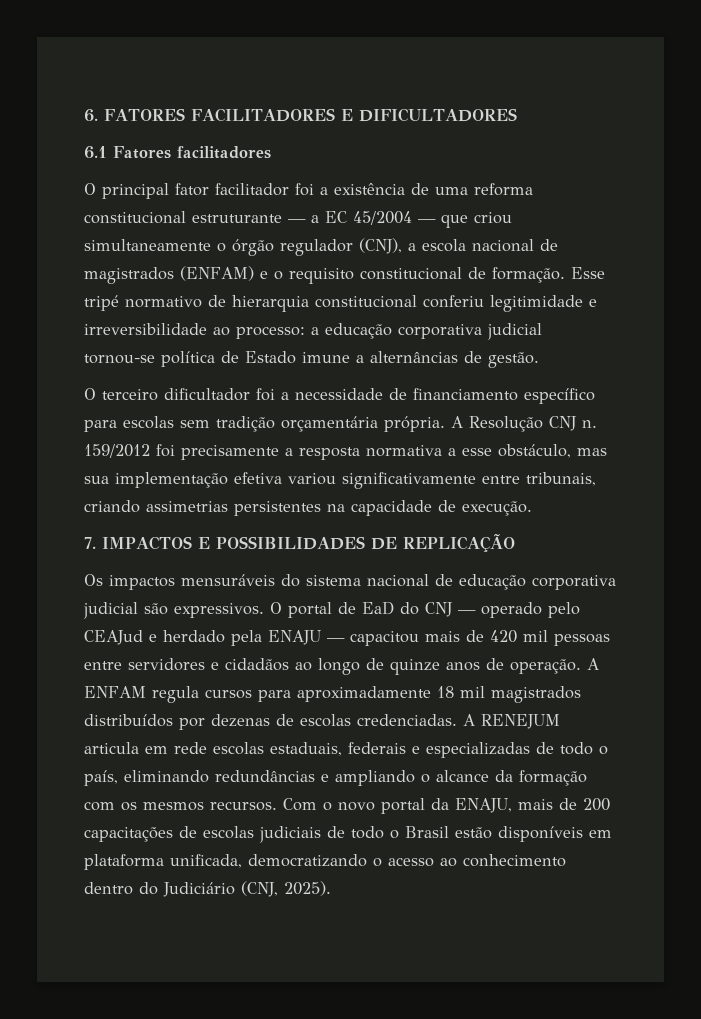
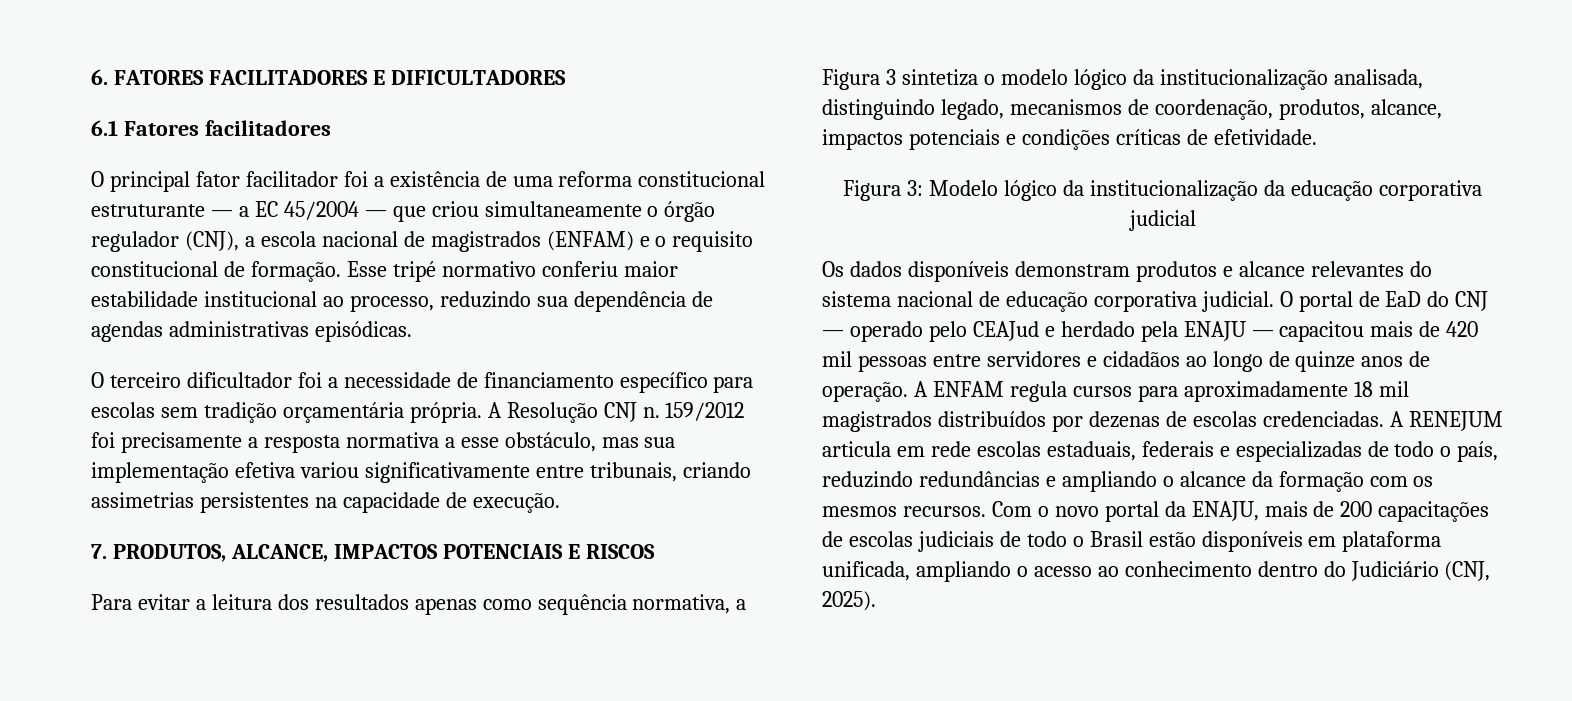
[208,295,597,312] [84,323,542,340] [84,351,539,368] de hierarquia constitucional conferiu legitimidade e irreversibilidade ao processo: a educação corporativa judicial tornou-se política de Estado imune a alternâncias de gestão. -> [541,261,678,277] [91,291,713,312] [91,321,412,342] conferiu maior estabilidade institucional ao processo, reduzindo sua dependência de agendas administrativas episódicas.
[102,534,515,552] [84,574,275,590] IMPACTOS E POSSIBILIDADES DE REPLICAÇÃO // Os impactos mensuráveis -> [112,544,655,562] [91,594,747,615] [822,69,1423,90] [822,99,1442,120] [822,129,1317,150] [843,180,1482,201] [1128,210,1196,231] [822,261,1404,282] PRODUTOS, ALCANCE, IMPACTOS POTENCIAIS E RISCOS // Para evitar a leitura dos resultados apenas como sequência normativa, a Figura 3 sintetiza o modelo lógico da institucionalização analisada, distinguindo legado, mecanismos de coordenação, produtos, alcance, impactos potenciais e condições críticas de efetividade. // Figura 3: Modelo lógico da institucionalização da educação corporativa judicial // Os dados disponíveis demonstram produtos e alcance relevantes
[83,602,264,619] judicial são expressivos. -> [1201,291,1274,312] judicial.
[124,770,209,783] eliminando -> [822,471,913,488] reduzindo
[248,854,367,867] democratizando -> [915,561,1011,582] ampliando

